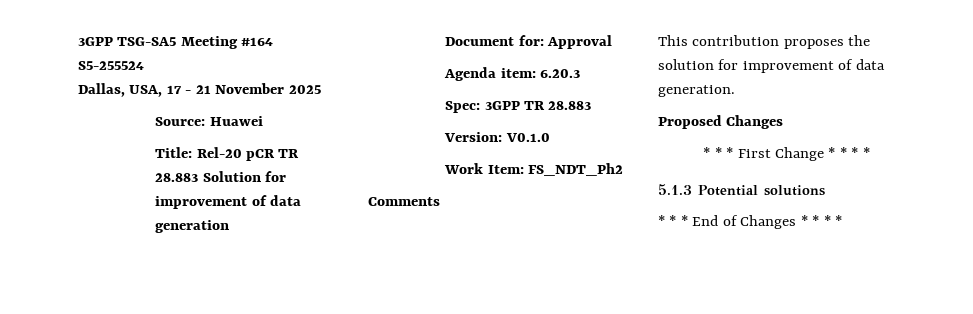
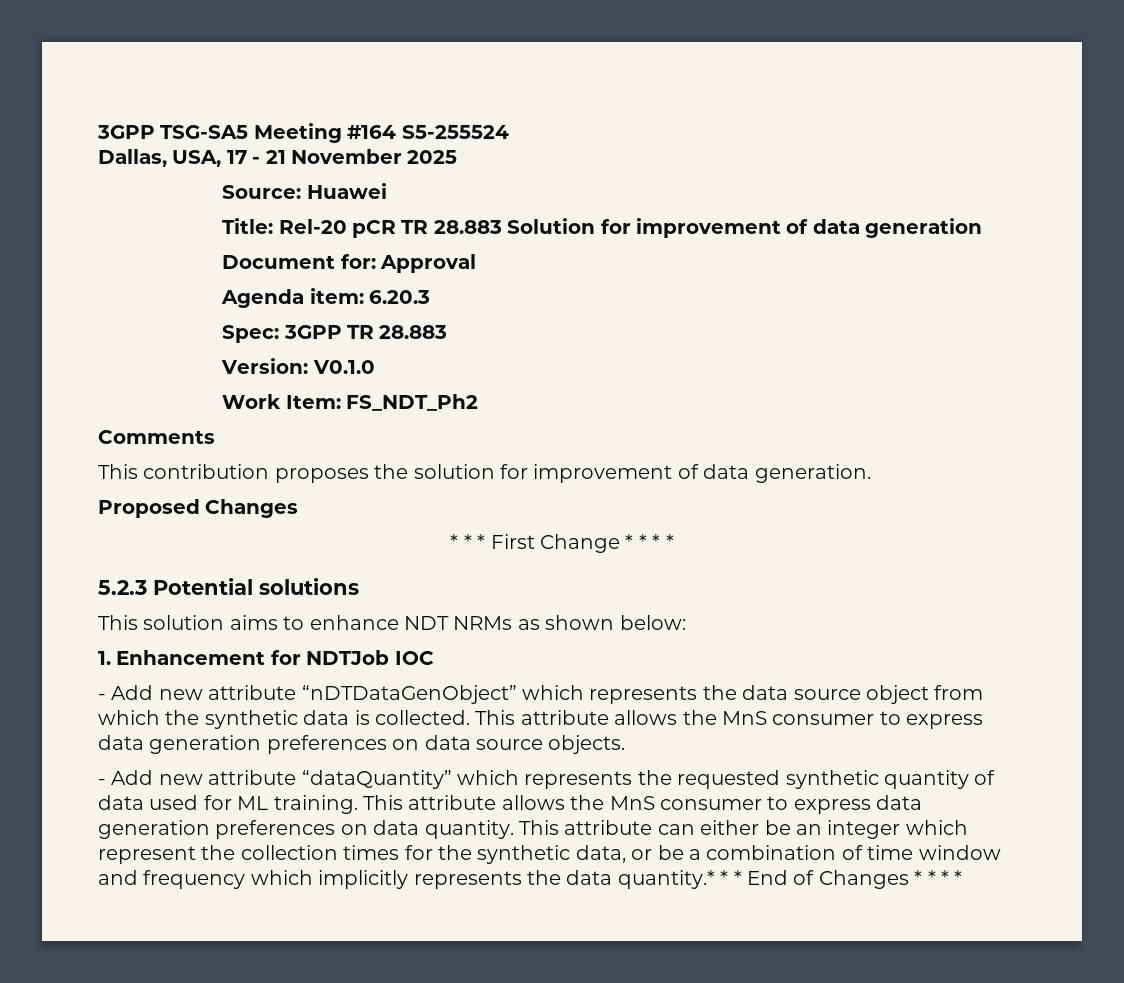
[658,184,692,195] 5.1.3 -> [98,580,147,595] 5.2.3
[658,215,665,226] * -> [98,615,686,630] [98,650,434,665] [98,685,984,704] [98,710,984,729] [98,735,626,754] [98,770,996,789] [98,795,923,814] [98,820,968,839] [98,845,1001,864] [98,870,715,889] This solution aims to enhance NDT NRMs as shown below: // 1. Enhancement for NDTJob IOC // - Add new attribute “nDTDataGenObject” which represents the data source object from which the synthetic data is collected. This attribute allows the MnS consumer to express data generation preferences on data source objects. // - Add new attribute “dataQuantity” which represents the requested synthetic quantity of data used for ML training. This attribute allows the MnS consumer to express data generation preferences on data quantity. This attribute can either be an integer which represent the collection times for the synthetic data, or be a combination of time window and frequency which implicitly represents the data quantity.*

